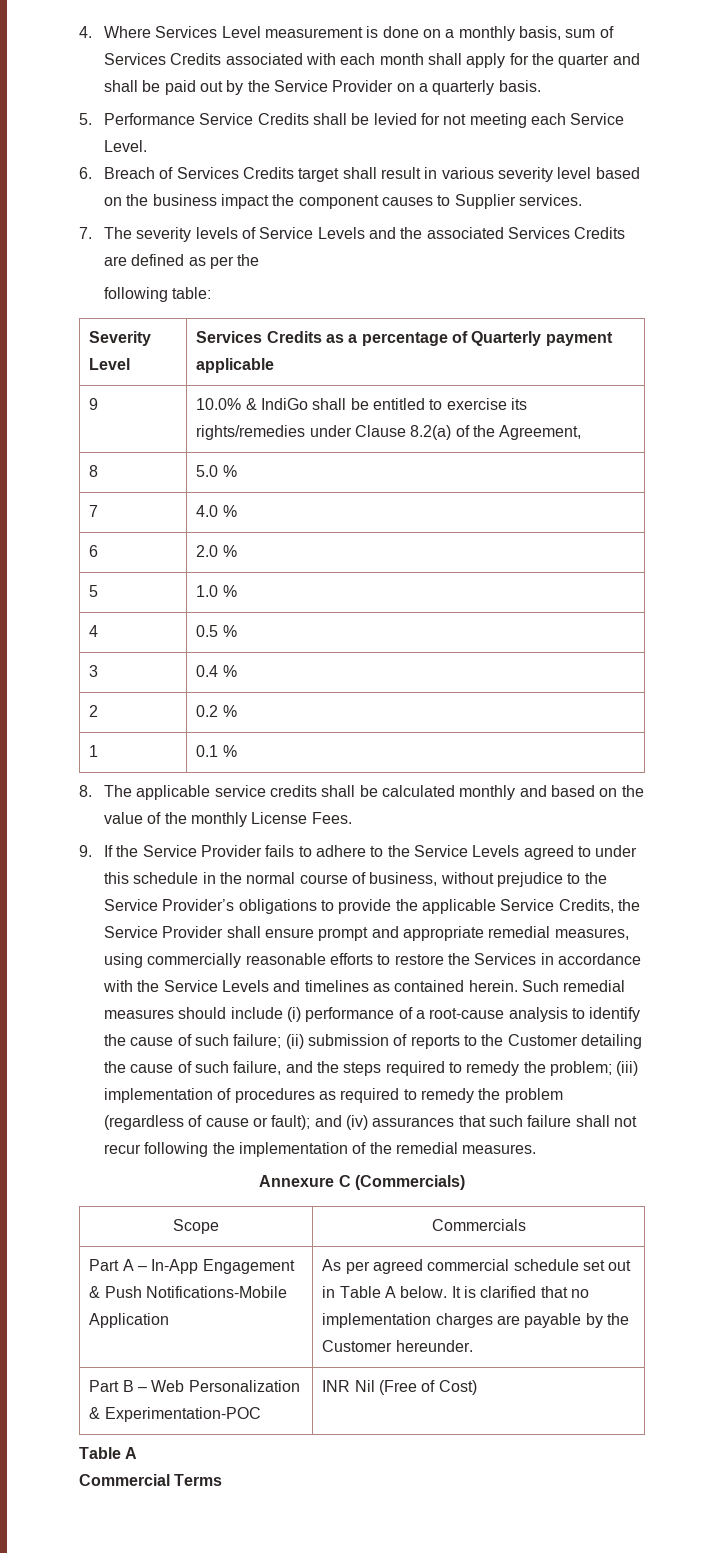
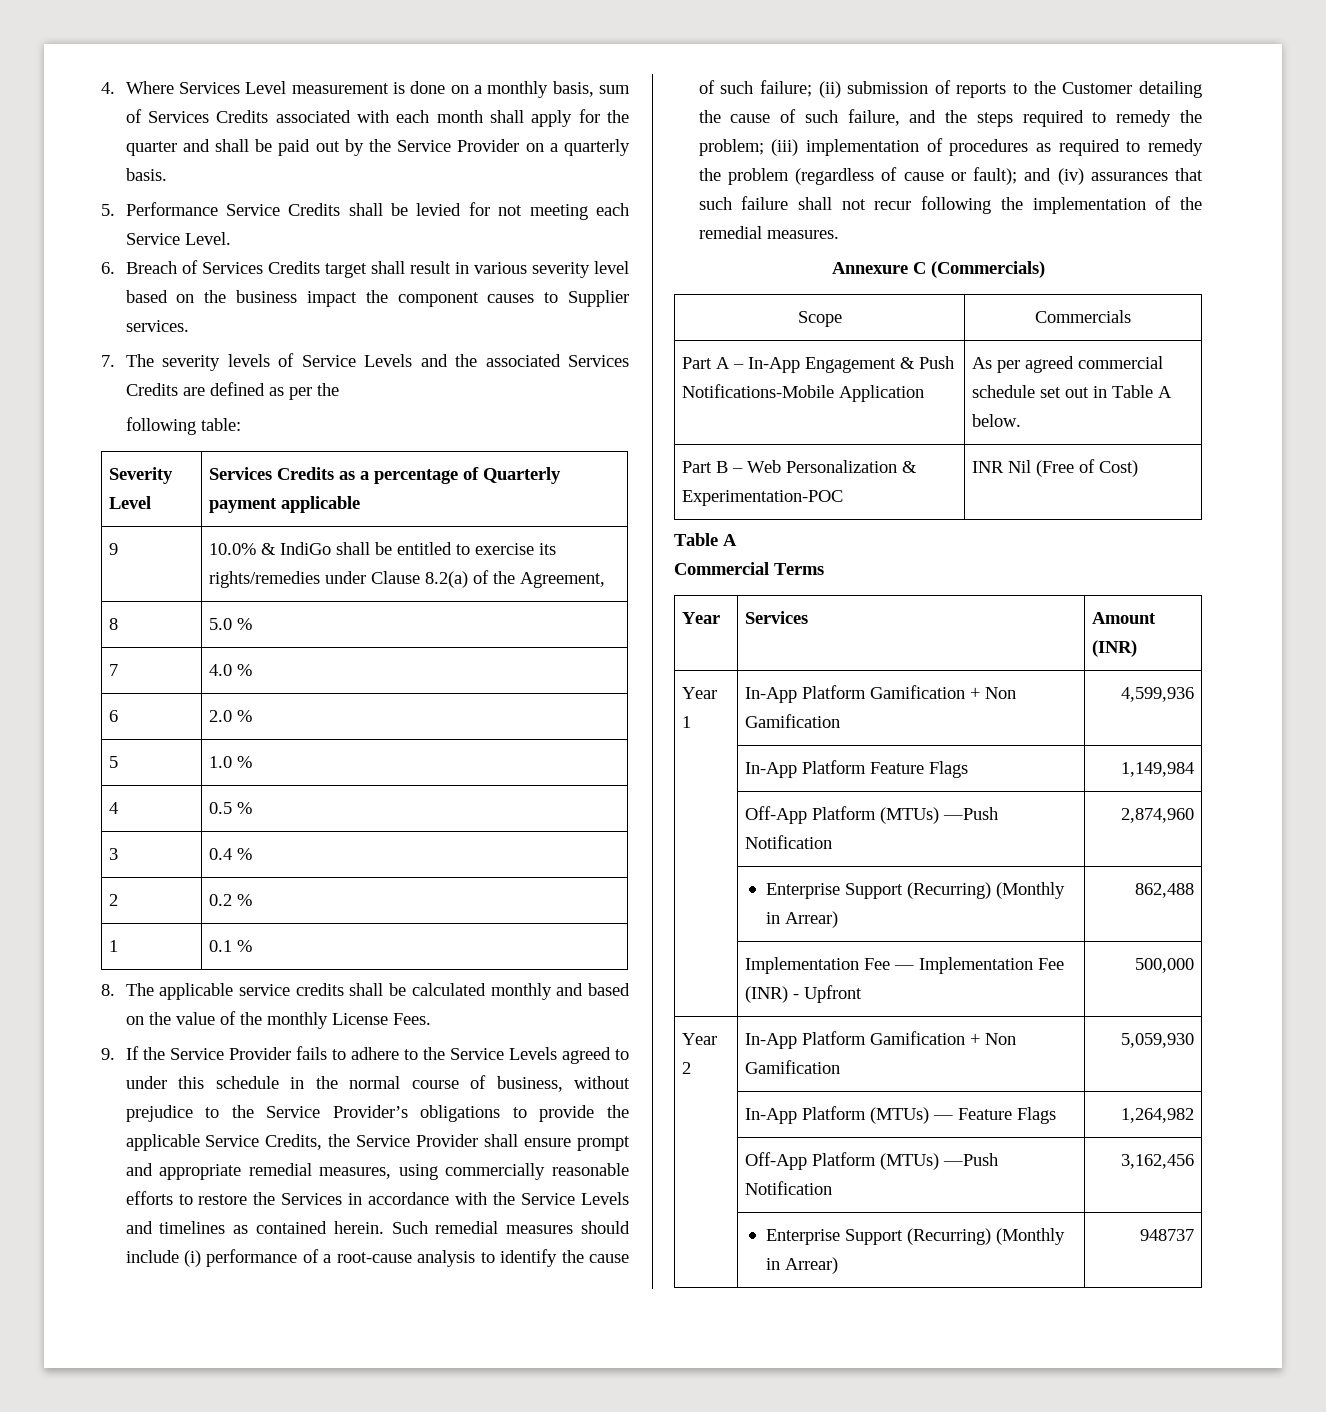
[451,1286,589,1298] [322,1313,629,1328] [322,1340,473,1352] It is clarified that no implementation charges are payable by the Customer hereunder. -> (1022, 420) none
(223, 1480) none -> [682,612,721,624] [745,611,809,624] [1092,612,1157,624] [1092,640,1138,657] [682,687,718,699] [682,716,692,728] [745,685,1017,703] [745,714,841,728] [1120,687,1194,702] [745,760,969,778] [1120,762,1194,777] [745,806,999,824] [745,835,833,849] [1120,808,1194,823] [765,882,1065,899] [765,911,838,928] [1134,883,1194,898] [745,957,1065,974] [745,985,863,1003] [1134,958,1194,973] [682,1033,718,1045] [682,1062,692,1074] [745,1031,1017,1049] [745,1060,841,1074] [1120,1033,1194,1048] [745,1106,1057,1124] [1120,1108,1194,1123] [745,1152,999,1170] [745,1181,833,1195] [1120,1154,1194,1169] [765,1228,1065,1245] [765,1257,838,1274] [1139,1229,1194,1241] // Year | Services | Amount (INR) // Year 1 | In-App Platform Gamification + Non Gamification | 4,599,936 // | In-App Platform Feature Flags | 1,149,984 // | Off-App Platform (MTUs) —Push Notification | 2,874,960 // | Enterprise Support (Recurring) (Monthly in Arrear) | 862,488 // | Implementation Fee — Implementation Fee (INR) - Upfront | 500,000 // Year 2 | In-App Platform Gamification + Non Gamification | 5,059,930 // | In-App Platform (MTUs) — Feature Flags | 1,264,982 // | Off-App Platform (MTUs) —Push Notification | 3,162,456 // | Enterprise Support (Recurring) (Monthly in Arrear) | 948737

